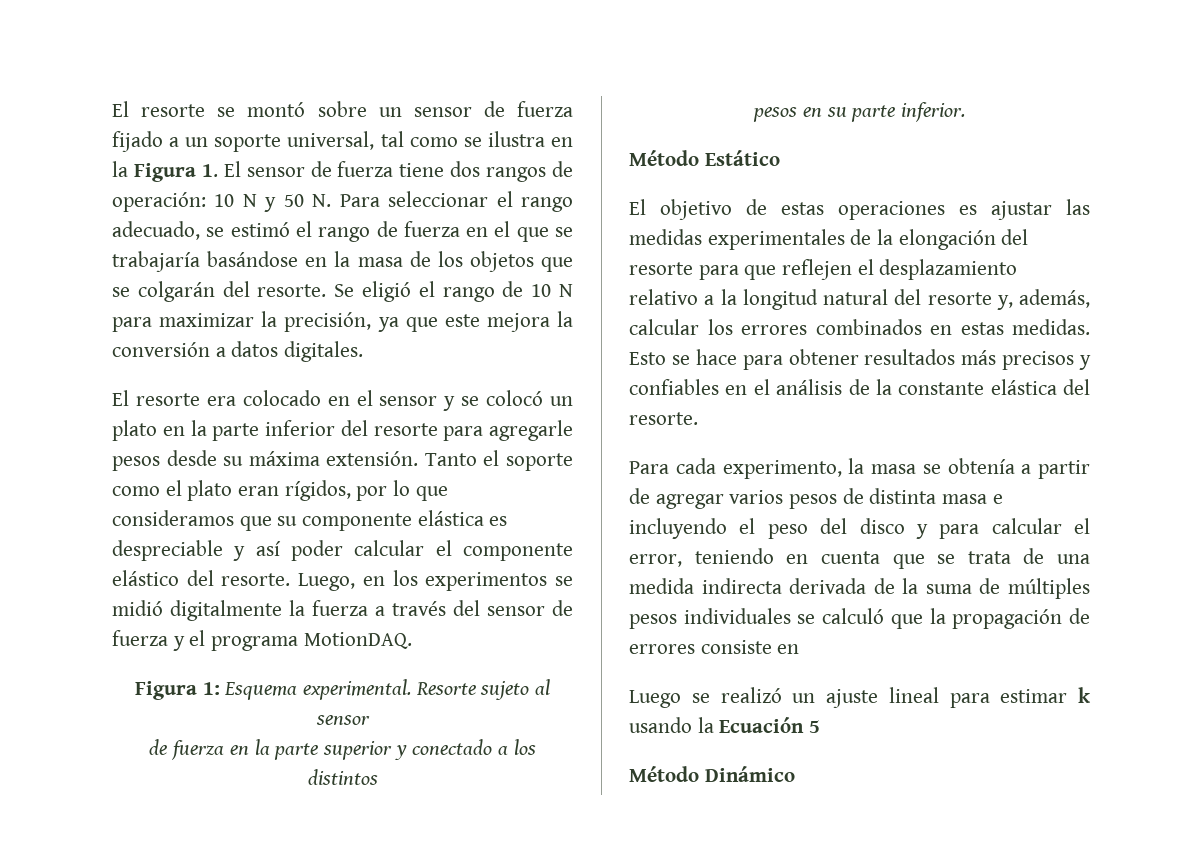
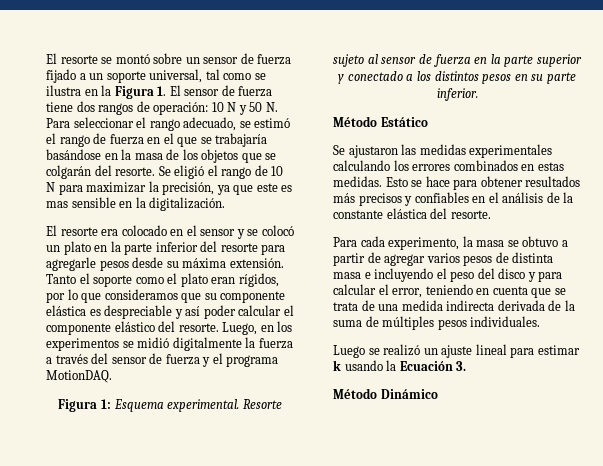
[486,311,573,332] [112,341,364,362] mejora la conversión a datos digitales. -> [281,185,293,192] [46,197,226,211] es mas sensible en la digitalización.
(370, 720) // -> (417, 60) none
(378, 777) // -> (479, 76) none
[629,199,1090,220] [629,229,1029,250] [629,259,1018,280] [629,289,1090,310] [629,319,699,335] El objetivo de estas operaciones es ajustar las medidas experimentales de la elongación del resorte para que reflejen el desplazamiento relativo a la longitud natural del resorte y, además, calcular -> [333,144,553,158] [333,160,390,171] Se ajustaron las medidas experimentales calculando
[947,458,1015,474] obtenía -> [522,236,559,247] obtuvo
[683,608,1090,629] [629,640,800,654] individuales se calculó que la propagación de errores consiste en -> [470,316,541,327] individuales.
[809,720,821,733] 5 -> [456,361,467,371] 3.

